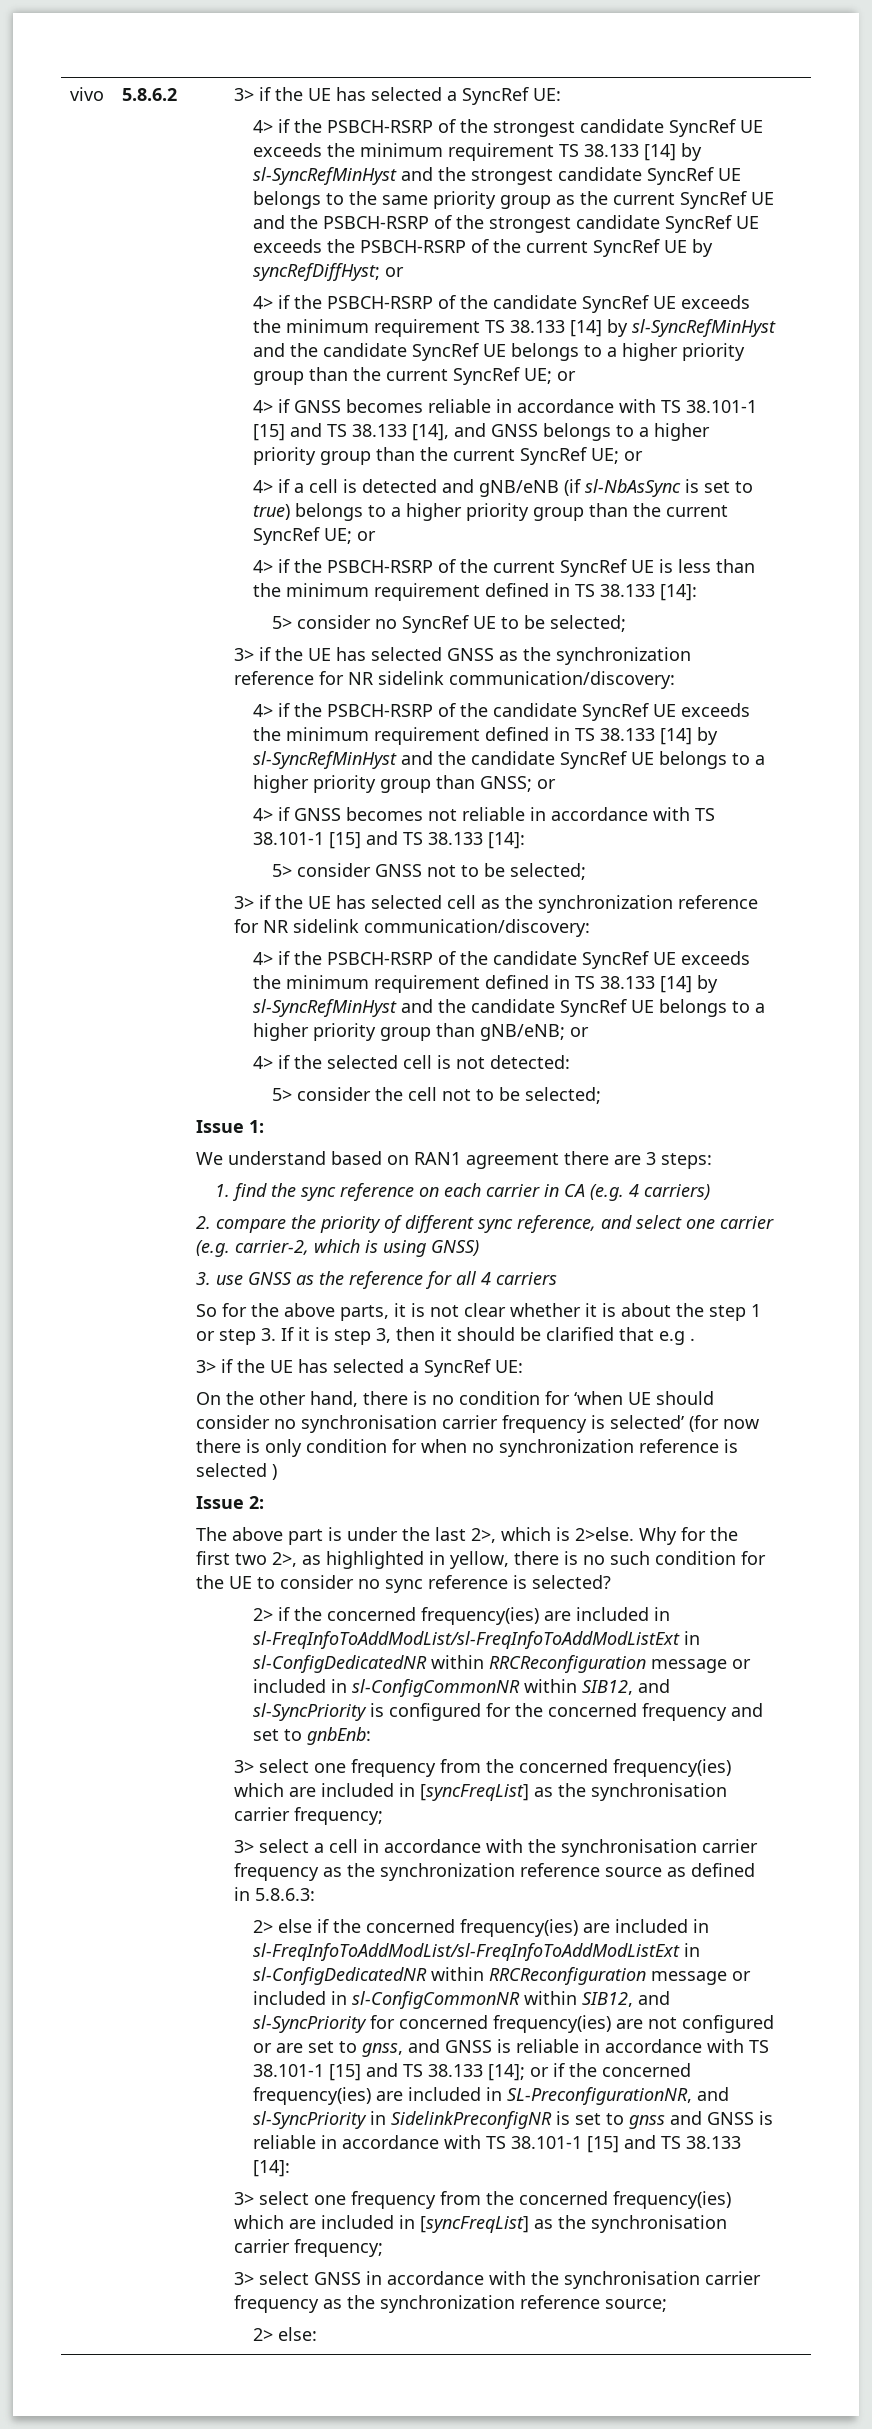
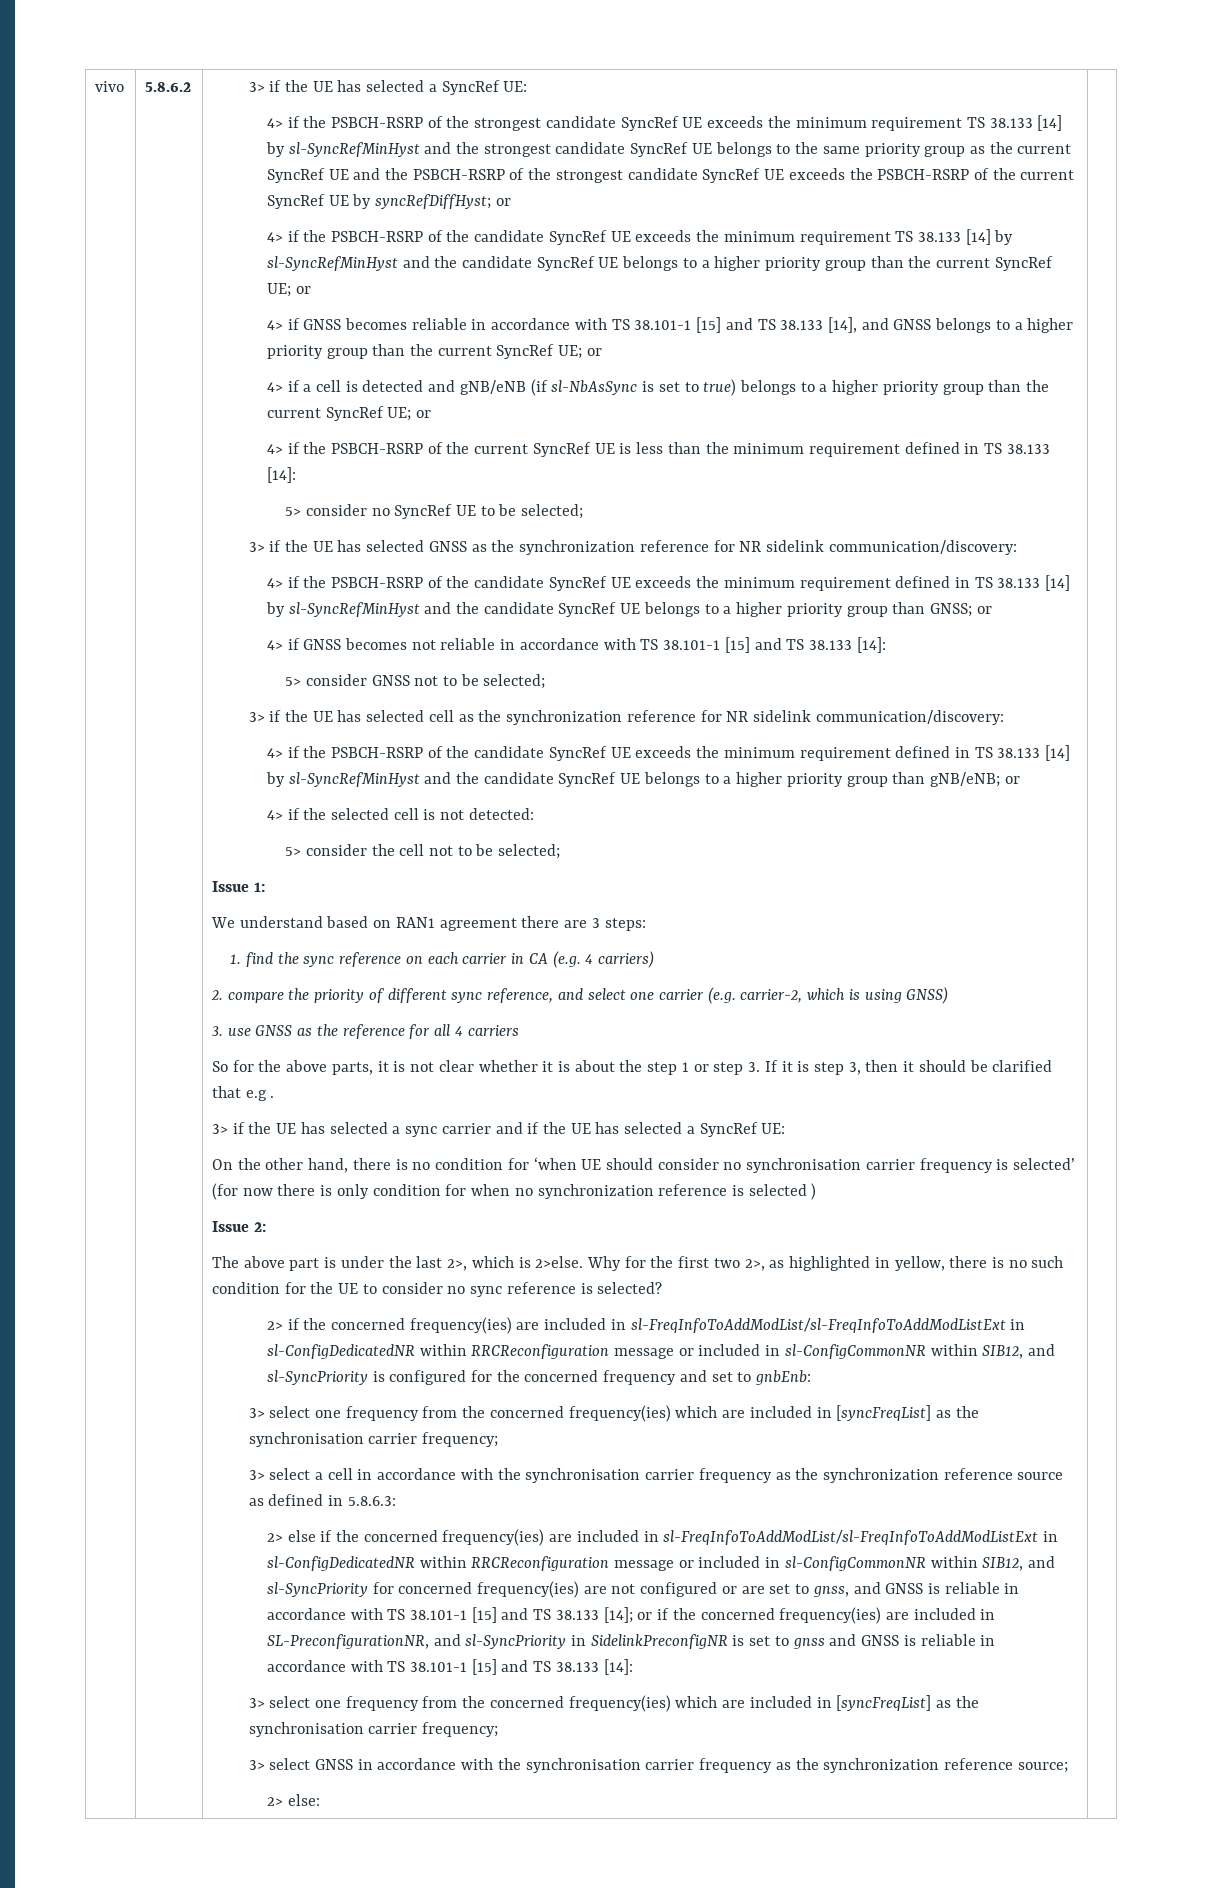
(419, 1368) none -> [405,1122,695,1137] sync carrier and if the UE has selected a

